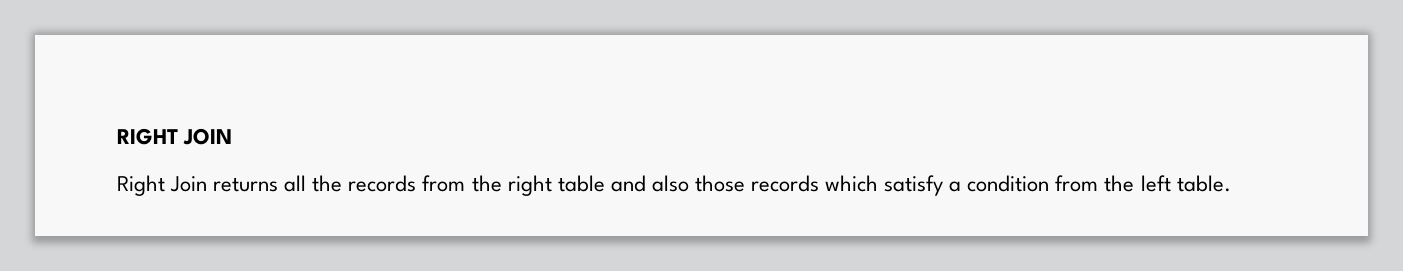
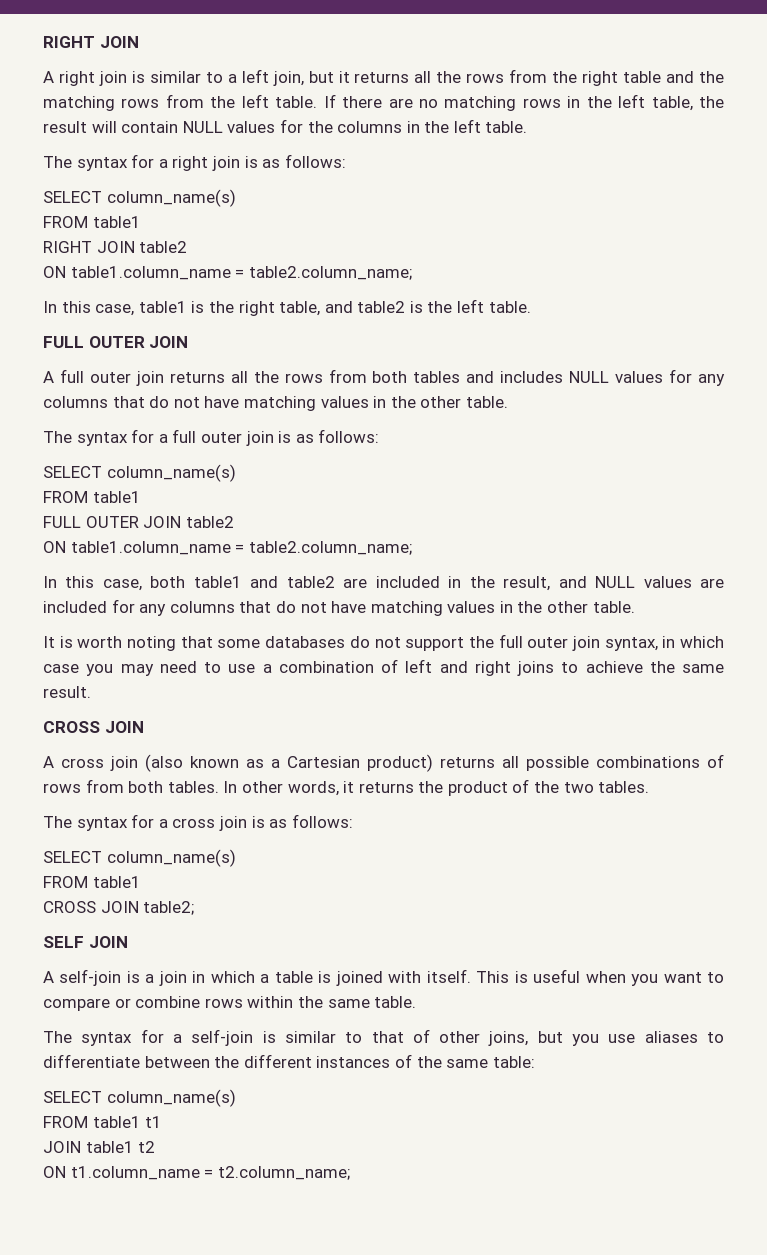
[117,175,417,196] Right Join returns all the records -> [43,69,505,86] A right join is similar to a left join, but it returns all the rows
[651,175,1231,196] also those records which satisfy a condition from the left table. -> [699,71,724,83] [43,94,724,111] [43,119,528,133] [43,154,346,171] [43,189,236,207] [43,216,141,228] [43,241,188,253] [43,266,412,280] [43,299,531,316] [43,336,189,348] [43,369,725,386] [43,396,508,411] [43,429,380,446] [43,464,236,482] [43,491,141,503] [43,516,234,528] [43,541,412,555] [43,576,724,591] [43,599,635,616] [43,634,724,651] [43,659,724,676] [43,686,91,698] [43,721,144,733] [43,754,724,772] [43,779,650,796] [43,814,353,831] [43,849,236,867] [43,876,141,888] [43,901,195,915] [43,936,128,948] [43,969,724,986] [43,996,417,1011] [43,1029,724,1046] [43,1054,535,1068] [43,1089,236,1107] [43,1116,163,1128] [43,1141,156,1153] [43,1166,350,1180] the matching rows from the left table. If there are no matching rows in the left table, the result will contain NULL values for the columns in the left table. // The syntax for a right join is as follows: // SELECT column_name(s) // FROM table1 // RIGHT JOIN table2 // ON table1.column_name = table2.column_name; // In this case, table1 is the right table, and table2 is the left table. // FULL OUTER JOIN // A full outer join returns all the rows from both tables and includes NULL values for any columns that do not have matching values in the other table. // The syntax for a full outer join is as follows: // SELECT column_name(s) // FROM table1 // FULL OUTER JOIN table2 // ON table1.column_name = table2.column_name; // In this case, both table1 and table2 are included in the result, and NULL values are included for any columns that do not have matching values in the other table. // It is worth noting that some databases do not support the full outer join syntax, in which case you may need to use a combination of left and right joins to achieve the same result. // CROSS JOIN // A cross join (also known as a Cartesian product) returns all possible combinations of rows from both tables. In other words, it returns the product of the two tables. // The syntax for a cross join is as follows: // SELECT column_name(s) // FROM table1 // CROSS JOIN table2; // SELF JOIN // A self-join is a join in which a table is joined with itself. This is useful when you want to compare or combine rows within the same table. // The syntax for a self-join is similar to that of other joins, but you use aliases to differentiate between the different instances of the same table: // SELECT column_name(s) // FROM table1 t1 // JOIN table1 t2 // ON t1.column_name = t2.column_name;

